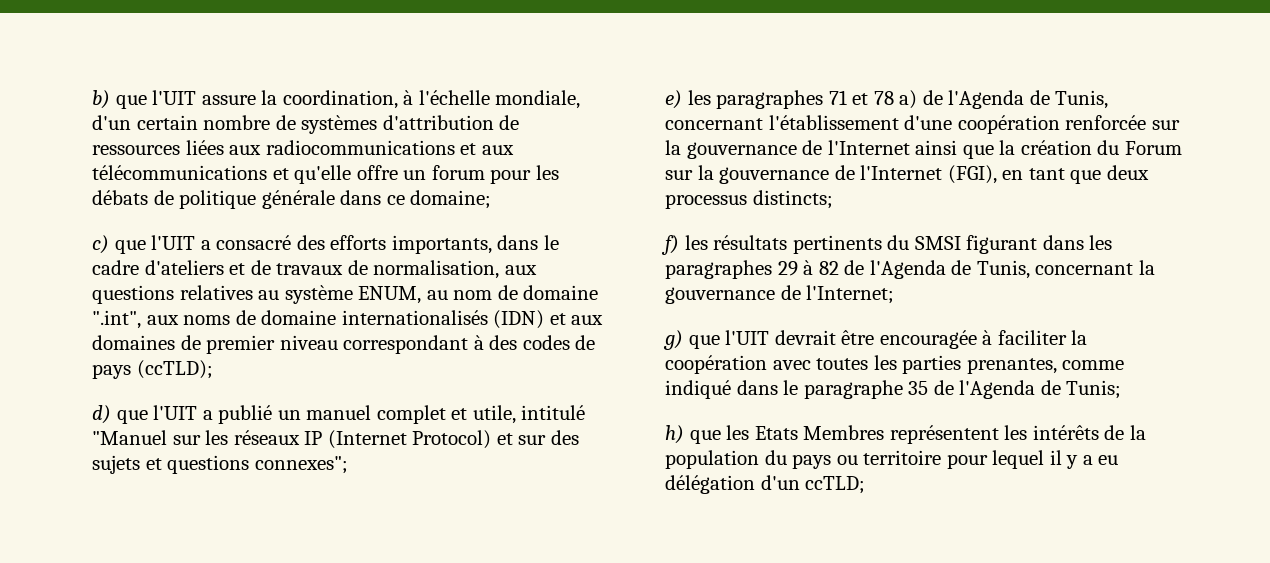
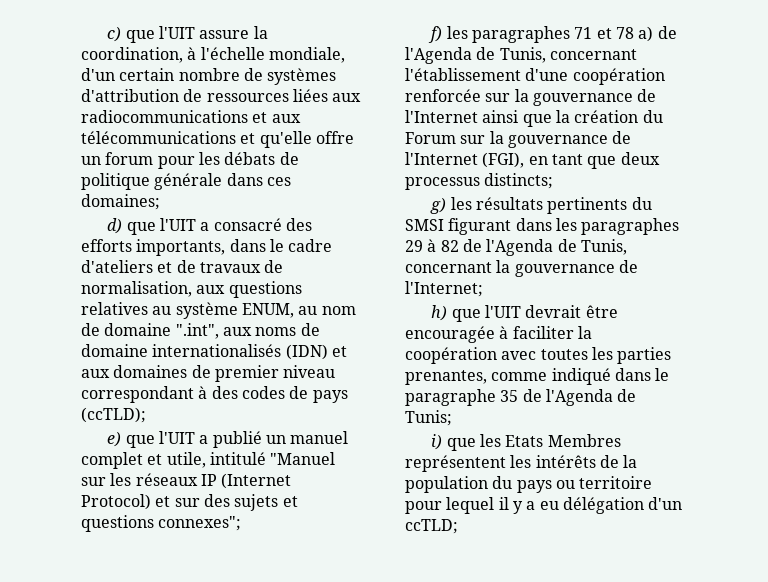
[92,90,110,109] b) -> [107,26,122,42] c)
[386,190,492,209] [92,235,109,254] ce domaine; // c) -> [266,177,291,186] [81,194,160,210] [107,218,123,234] ces domaines; // d)
[92,405,111,424] d) -> [107,431,122,447] e)
[665,90,682,109] e) -> [428,26,443,43] f)
[661,235,679,255] f) -> [430,197,447,214] g)
[663,330,683,350] g) -> [431,305,448,321] h)
[665,425,684,444] h) -> [431,434,443,450] i)

